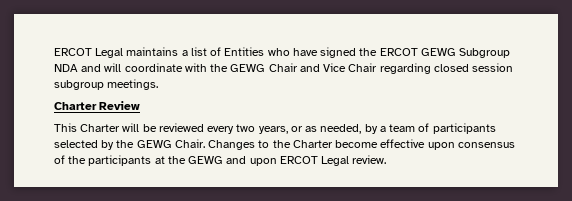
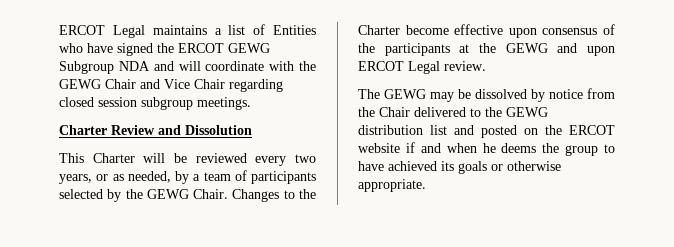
(141, 105) none -> [158,125,252,135] and Dissolution
(387, 159) none -> [358,88,615,102] [358,107,548,117] [358,125,615,138] [358,142,615,156] [358,161,561,174] [358,179,426,192] // The GEWG may be dissolved by notice from the Chair delivered to the GEWG distribution list and posted on the ERCOT website if and when he deems the group to have achieved its goals or otherwise appropriate.

